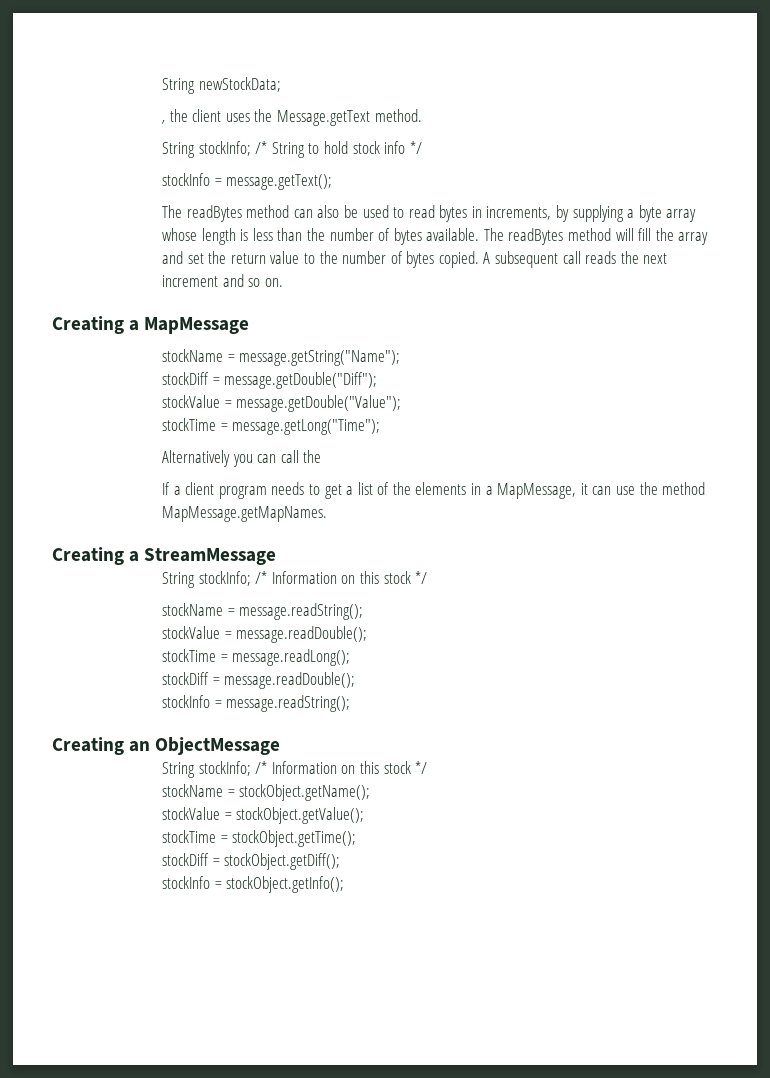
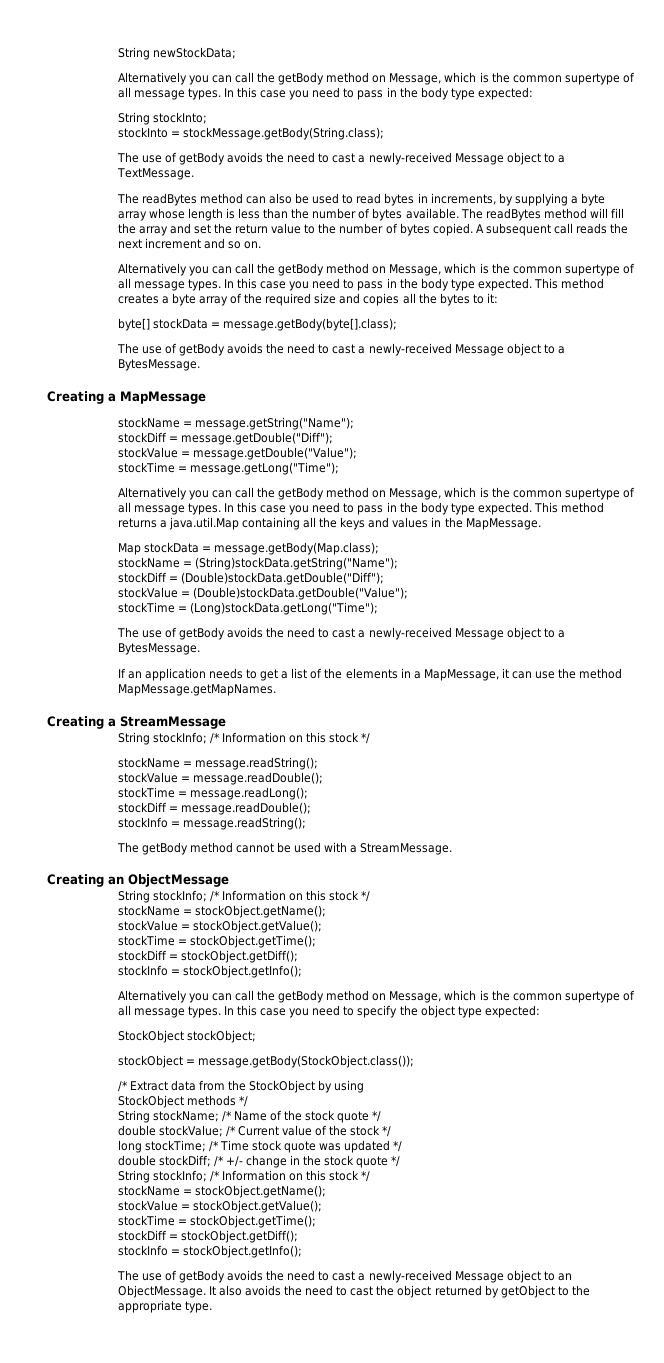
[160,109,422,126] [161,141,422,158] [161,173,333,190] , the client uses the Message.getText method. // String stockInfo; /* String to hold stock info */ // stockInfo = message.getText(); -> [117,72,636,85] [117,87,534,100] [117,112,207,125] [117,127,384,140] [116,152,566,165] [116,168,194,180] Alternatively you can call the getBody method on Message, which is the common supertype of all message types. In this case you need to pass in the body type expected: // String stockInto; // stockInto = stockMessage.getBody(String.class); // The use of getBody avoids the need to cast a newly-received Message object to a TextMessage.
(283, 282) none -> [117,263,636,276] [117,278,605,291] [117,293,499,306] [117,318,397,331] [116,343,566,356] [117,359,200,371] // Alternatively you can call the getBody method on Message, which is the common supertype of all message types. In this case you need to pass in the body type expected. This method creates a byte array of the required size and copies all the bytes to it: // byte[] stockData = message.getBody(byte[].class); // The use of getBody avoids the need to cast a newly-received Message object to a BytesMessage.
[161,482,267,499] // If a client program -> [278,487,636,500] [117,502,605,515] [117,517,541,530] [117,542,379,555] [117,557,398,570] [117,572,384,585] [117,587,408,600] [117,602,378,615] [116,627,566,640] [117,643,200,655] [117,668,206,681] getBody method on Message, which is the common supertype of all message types. In this case you need to pass in the body type expected. This method returns a java.util.Map containing all the keys and values in the MapMessage. // Map stockData = message.getBody(Map.class); // stockName = (String)stockData.getString("Name"); // stockDiff = (Double)stockData.getDouble("Diff"); // stockValue = (Double)stockData.getDouble("Value"); // stockTime = (Long)stockData.getLong("Time"); // The use of getBody avoids the need to cast a newly-received Message object to a BytesMessage. // If an application
(351, 703) none -> [116,842,453,855] // The getBody method cannot be used with a StreamMessage.
(345, 884) none -> [117,990,636,1003] [117,1005,540,1018] [117,1030,256,1043] [117,1055,414,1068] [117,1080,365,1093] [117,1095,248,1108] [117,1110,382,1123] [117,1125,392,1137] [117,1140,403,1153] [117,1155,401,1168] [117,1170,371,1183] [117,1185,326,1198] [117,1200,322,1213] [117,1215,316,1228] [117,1230,298,1243] [117,1245,302,1258] [116,1270,573,1283] [117,1285,591,1298] [117,1300,212,1313] // Alternatively you can call the getBody method on Message, which is the common supertype of all message types. In this case you need to specify the object type expected: // StockObject stockObject; // stockObject = message.getBody(StockObject.class()); // /* Extract data from the StockObject by using // StockObject methods */ // String stockName; /* Name of the stock quote */ // double stockValue; /* Current value of the stock */ // long stockTime; /* Time stock quote was updated */ // double stockDiff; /* +/- change in the stock quote */ // String stockInfo; /* Information on this stock */ // stockName = stockObject.getName(); // stockValue = stockObject.getValue(); // stockTime = stockObject.getTime(); // stockDiff = stockObject.getDiff(); // stockInfo = stockObject.getInfo(); // The use of getBody avoids the need to cast a newly-received Message object to an ObjectMessage. It also avoids the need to cast the object returned by getObject to the appropriate type.

